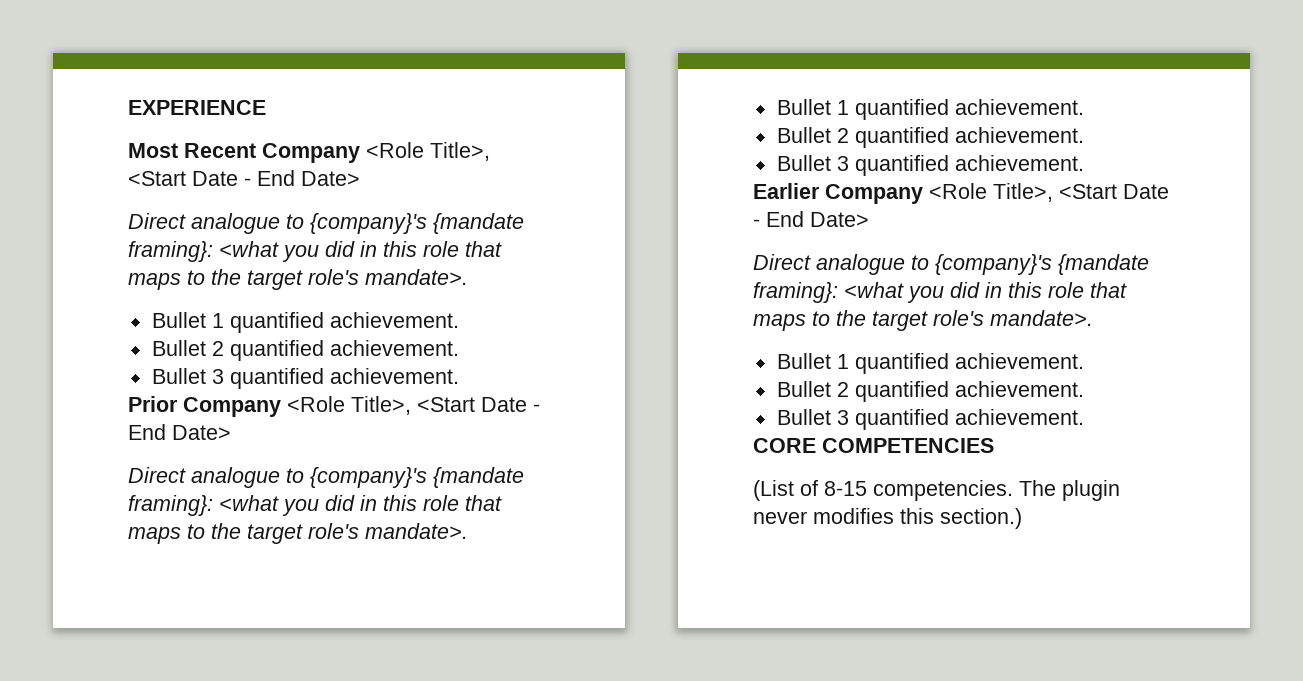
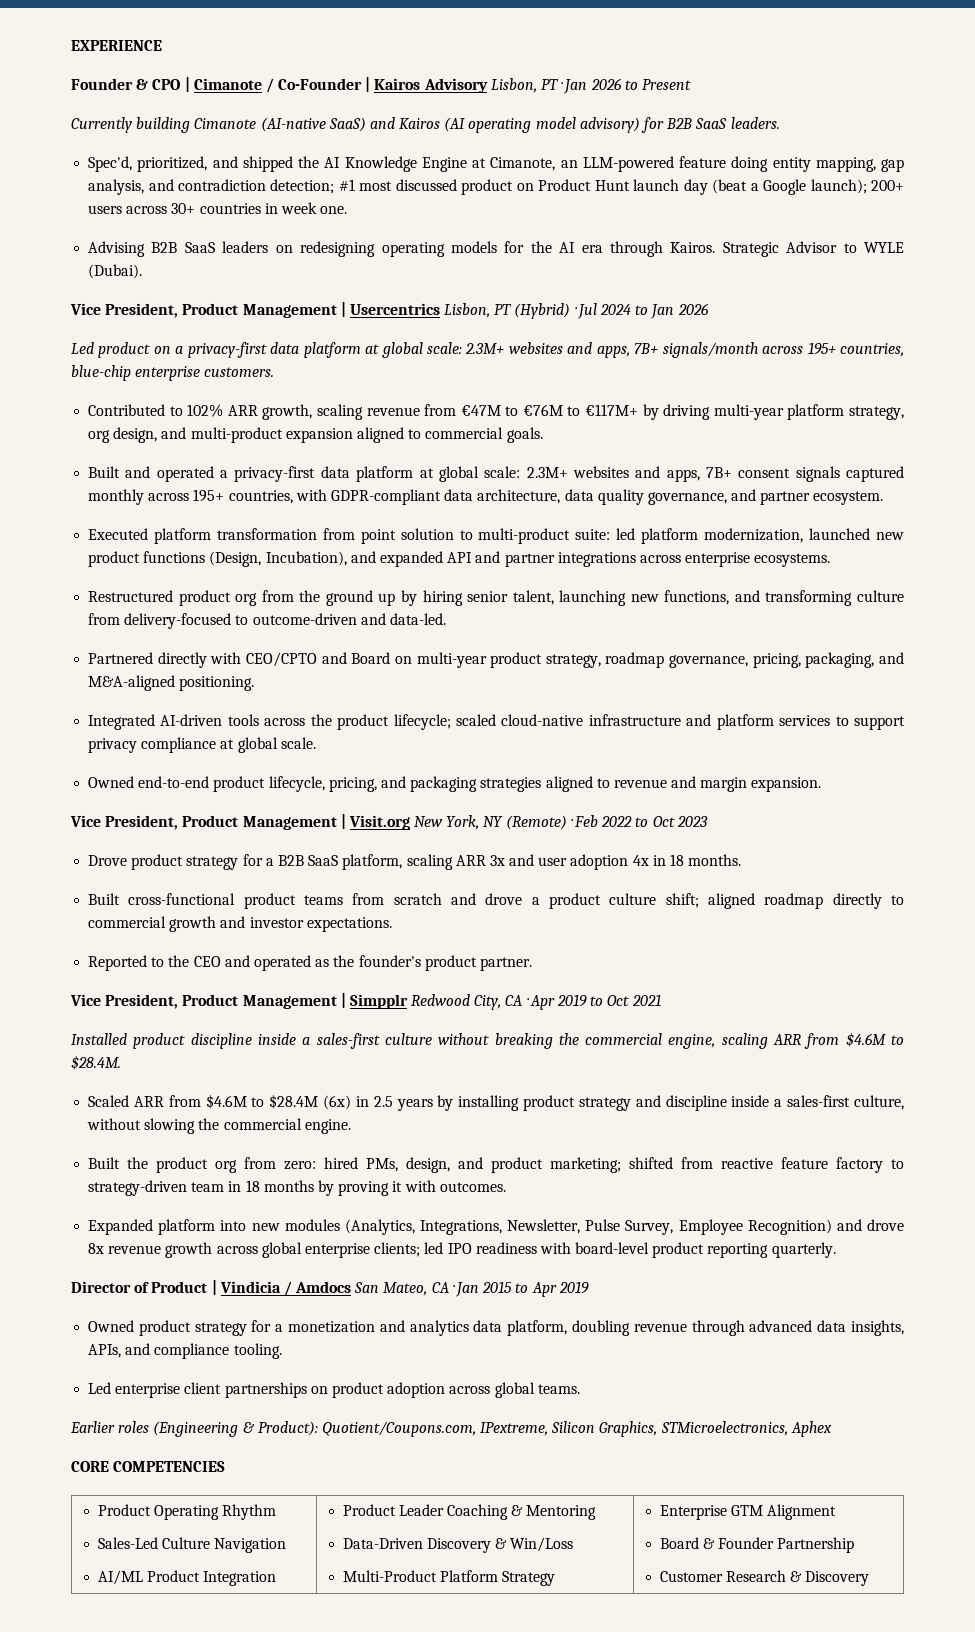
[128,142,490,163] [128,170,360,186] [128,213,524,234] [128,241,502,262] [128,269,468,290] [151,312,459,333] [151,340,459,361] [151,368,459,389] [128,396,540,417] [128,424,231,440] [128,467,524,488] [128,495,502,516] [128,523,468,544] [776,99,1084,120] [776,127,1084,148] [776,155,1084,176] [753,183,1169,204] [753,211,869,227] [753,254,1149,275] [753,282,1127,303] [753,310,1093,331] [776,353,1084,374] [776,381,1084,402] [776,409,1084,430] [753,438,994,453] [753,480,1120,501] [753,508,1022,529] Most Recent Company <Role Title>, <Start Date - End Date> // Direct analogue to {company}'s {mandate framing}: <what you did in this role that maps to the target role's mandate>. // Bullet 1 quantified achievement. // Bullet 2 quantified achievement. // Bullet 3 quantified achievement. // Prior Company <Role Title>, <Start Date - End Date> // Direct analogue to {company}'s {mandate framing}: <what you did in this role that maps to the target role's mandate>. // Bullet 1 quantified achievement. // Bullet 2 quantified achievement. // Bullet 3 quantified achievement. // Earlier Company <Role Title>, <Start Date - End Date> // Direct analogue to {company}'s {mandate framing}: <what you did in this role that maps to the target role's mandate>. // Bullet 1 quantified achievement. // Bullet 2 quantified achievement. // Bullet 3 quantified achievement. // CORE COMPETENCIES // (List of 8-15 competencies. The plugin never modifies this section.) -> [71,77,691,94] [71,117,780,133] [88,156,905,172] [88,179,905,195] [88,202,348,214] [88,241,904,257] [88,264,143,279] [70,302,709,319] [71,342,905,358] [71,365,275,381] [88,404,905,420] [88,427,543,443] [88,466,905,482] [88,489,884,505] [88,528,905,544] [88,551,831,567] [88,590,905,606] [88,613,446,629] [88,652,905,668] [88,675,255,691] [88,714,905,730] [88,737,316,753] [88,776,822,792] [70,814,708,830] [88,854,742,870] [88,893,905,909] [88,916,392,932] [88,955,532,971] [70,993,661,1010] [71,1032,904,1049] [71,1055,121,1070] [88,1094,904,1111] [87,1118,351,1134] [88,1157,904,1173] [88,1180,506,1196] [88,1219,904,1235] [88,1242,836,1258] [71,1280,589,1297] [88,1320,904,1336] [88,1343,282,1359] [88,1382,580,1398] [70,1421,832,1437] [71,1461,226,1472] [97,1504,276,1520] [97,1537,286,1553] [97,1570,276,1586] [342,1504,597,1520] [342,1537,574,1553] [342,1570,555,1586] [659,1504,836,1520] [659,1537,855,1553] [659,1570,870,1586] Founder & CPO | Cimanote / Co-Founder | Kairos Advisory Lisbon, PT · Jan 2026 to Present // Currently building Cimanote (AI-native SaaS) and Kairos (AI operating model advisory) for B2B SaaS leaders. // Spec'd, prioritized, and shipped the AI Knowledge Engine at Cimanote, an LLM-powered feature doing entity mapping, gap analysis, and contradiction detection; #1 most discussed product on Product Hunt launch day (beat a Google launch); 200+ users across 30+ countries in week one. // Advising B2B SaaS leaders on redesigning operating models for the AI era through Kairos. Strategic Advisor to WYLE (Dubai). // Vice President, Product Management | Usercentrics Lisbon, PT (Hybrid) · Jul 2024 to Jan 2026 // Led product on a privacy-first data platform at global scale: 2.3M+ websites and apps, 7B+ signals/month across 195+ countries, blue-chip enterprise customers. // Contributed to 102% ARR growth, scaling revenue from €47M to €76M to €117M+ by driving multi-year platform strategy, org design, and multi-product expansion aligned to commercial goals. // Built and operated a privacy-first data platform at global scale: 2.3M+ websites and apps, 7B+ consent signals captured monthly across 195+ countries, with GDPR-compliant data architecture, data quality governance, and partner ecosystem. // Executed platform transformation from point solution to multi-product suite: led platform modernization, launched new product functions (Design, Incubation), and expanded API and partner integrations across enterprise ecosystems. // Restructured product org from the ground up by hiring senior talent, launching new functions, and transforming culture from delivery-focused to outcome-driven and data-led. // Partnered directly with CEO/CPTO and Board on multi-year product strategy, roadmap governance, pricing, packaging, and M&A-aligned positioning. // Integrated AI-driven tools across the product lifecycle; scaled cloud-native infrastructure and platform services to support privacy compliance at global scale. // Owned end-to-end product lifecycle, pricing, and packaging strategies aligned to revenue and margin expansion. // Vice President, Product Management | Visit.org New York, NY (Remote) · Feb 2022 to Oct 2023 // Drove product strategy for a B2B SaaS platform, scaling ARR 3x and user adoption 4x in 18 months. // Built cross-functional product teams from scratch and drove a product culture shift; aligned roadmap directly to commercial growth and investor expectations. // Reported to the CEO and operated as the founder's product partner. // Vice President, Product Management | Simpplr Redwood City, CA · Apr 2019 to Oct 2021 // Installed product discipline inside a sales-first culture without breaking the commercial engine, scaling ARR from $4.6M to $28.4M. // Scaled ARR from $4.6M to $28.4M (6x) in 2.5 years by installing product strategy and discipline inside a sales-first culture, without slowing the commercial engine. // Built the product org from zero: hired PMs, design, and product marketing; shifted from reactive feature factory to strategy-driven team in 18 months by proving it with outcomes. // Expanded platform into new modules (Analytics, Integrations, Newsletter, Pulse Survey, Employee Recognition) and drove 8x revenue growth across global enterprise clients; led IPO readiness with board-level product reporting quarterly. // Director of Product | Vindicia / Amdocs San Mateo, CA · Jan 2015 to Apr 2019 // Owned product strategy for a monetization and analytics data platform, doubling revenue through advanced data insights, APIs, and compliance tooling. // Led enterprise client partnerships on product adoption across global teams. // Earlier roles (Engineering & Product): Quotient/Coupons.com, IPextreme, Silicon Graphics, STMicroelectronics, Aphex // CORE COMPETENCIES // Product Operating Rhythm // Sales-Led Culture Navigation // AI/ML Product Integration | Product Leader Coaching & Mentoring // Data-Driven Discovery & Win/Loss // Multi-Product Platform Strategy | Enterprise GTM Alignment // Board & Founder Partnership // Customer Research & Discovery

